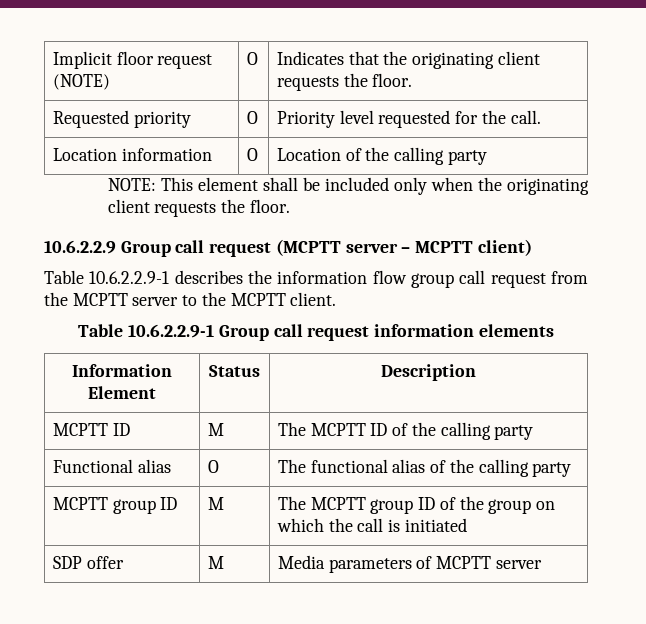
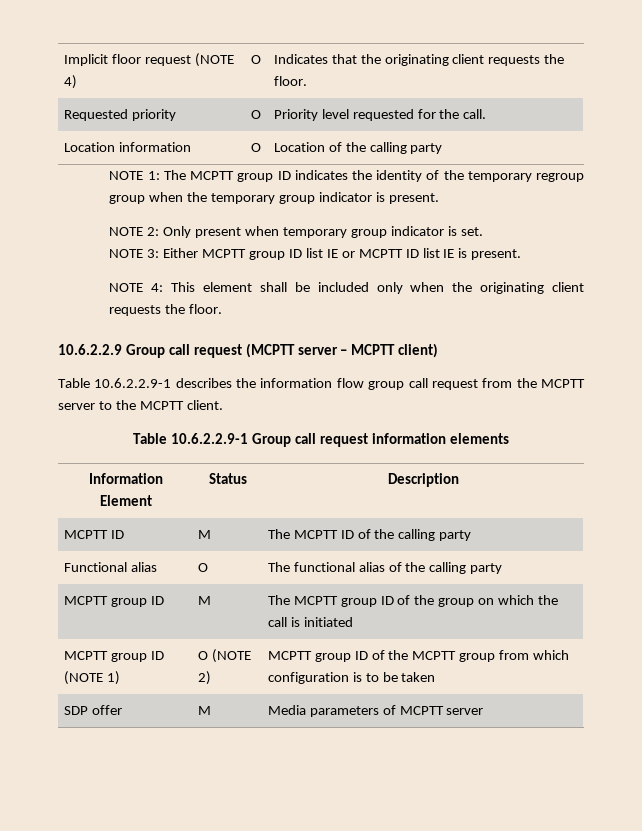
[52,74,110,90] (NOTE) -> [194,53,234,67] [63,75,77,89] (NOTE 4)
[107,178,156,191] NOTE: -> [109,170,584,182] [109,192,439,204] [109,226,483,238] [109,248,522,260] [109,283,164,292] NOTE 1: The MCPTT group ID indicates the identity of the temporary regroup group when the temporary group indicator is present. // NOTE 2: Only present when temporary group indicator is set. // NOTE 3: Either MCPTT group ID list IE or MCPTT ID list IE is present. // NOTE 4:
(467, 525) none -> [63,651,164,662] [63,671,120,685] [197,649,251,663] [197,671,211,685] [267,650,570,662] [267,672,436,684] // MCPTT group ID (NOTE 1) | O (NOTE 2) | MCPTT group ID of the MCPTT group from which configuration is to be taken

